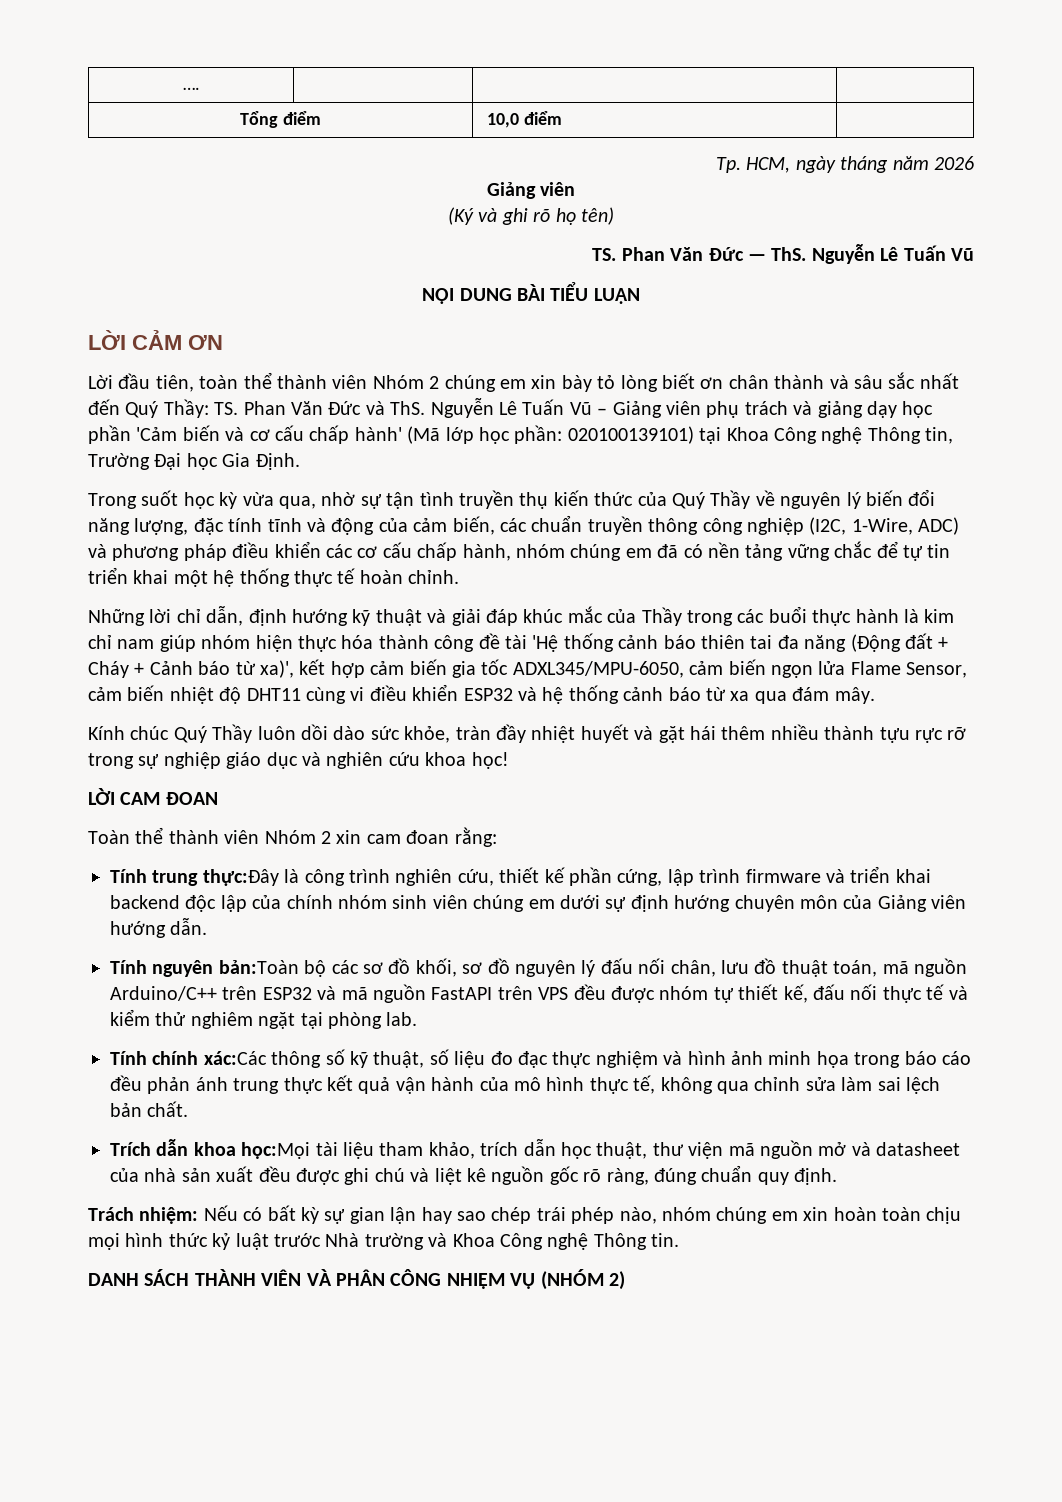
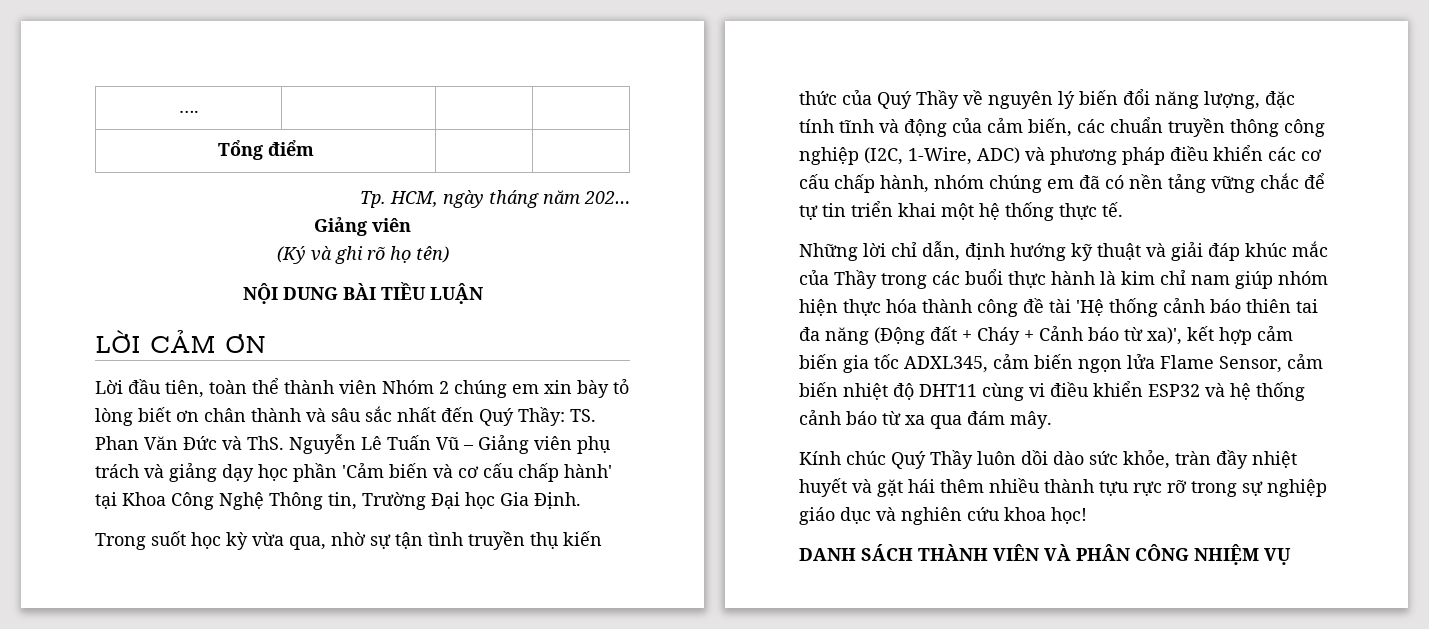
[487,111,562,128] 10,0 điểm -> (314, 148) none
[933,156,974,170] 2026 -> [584,191,630,204] 202…
[592,244,974,264] // TS. Phan Văn Đức — ThS. Nguyễn Lê Tuấn Vũ -> (449, 254) none
[550,282,589,301] TIỂU -> [380,282,426,300] TIỀU
[407,425,694,444] (Mã lớp học phần: 020100139101) -> (612, 471) none
[821,427,863,444] nghệ -> [219,492,264,510] Nghệ
[337,568,460,584] tế hoàn chỉnh. -> [1102,202,1123,217] tế.
[512,661,684,678] ADXL345/MPU-6050, -> [904,356,988,373] ADXL345,
[88,788,218,805] [88,827,497,847] [110,866,931,886] [110,895,967,912] [110,918,208,938] [110,958,967,977] [110,984,968,1003] [110,1009,418,1029] [110,1049,971,1068] [110,1075,940,1094] [110,1101,189,1117] [110,1139,961,1159] [110,1165,838,1185] [88,1205,962,1224] [88,1233,680,1250] // LỜI CAM ĐOAN // Toàn thể thành viên Nhóm 2 xin cam đoan rằng: // Tính trung thực:Đây là công trình nghiên cứu, thiết kế phần cứng, lập trình firmware và triển khai backend độc lập của chính nhóm sinh viên chúng em dưới sự định hướng chuyên môn của Giảng viên hướng dẫn. // Tính nguyên bản:Toàn bộ các sơ đồ khối, sơ đồ nguyên lý đấu nối chân, lưu đồ thuật toán, mã nguồn Arduino/C++ trên ESP32 và mã nguồn FastAPI trên VPS đều được nhóm tự thiết kế, đấu nối thực tế và kiểm thử nghiêm ngặt tại phòng lab. // Tính chính xác:Các thông số kỹ thuật, số liệu đo đạc thực nghiệm và hình ảnh minh họa trong báo cáo đều phản ánh trung thực kết quả vận hành của mô hình thực tế, không qua chỉnh sửa làm sai lệch bản chất. // Trích dẫn khoa học:Mọi tài liệu tham khảo, trích dẫn học thuật, thư viện mã nguồn mở và datasheet của nhà sản xuất đều được ghi chú và liệt kê nguồn gốc rõ ràng, đúng chuẩn quy định. // Trách nhiệm: Nếu có bất kỳ sự gian lận hay sao chép trái phép nào, nhóm chúng em xin hoàn toàn chịu mọi hình thức kỷ luật trước Nhà trường và Khoa Công nghệ Thông tin. -> (1087, 515) none
[540,1269,625,1290] (NHÓM 2) -> (1291, 556) none

